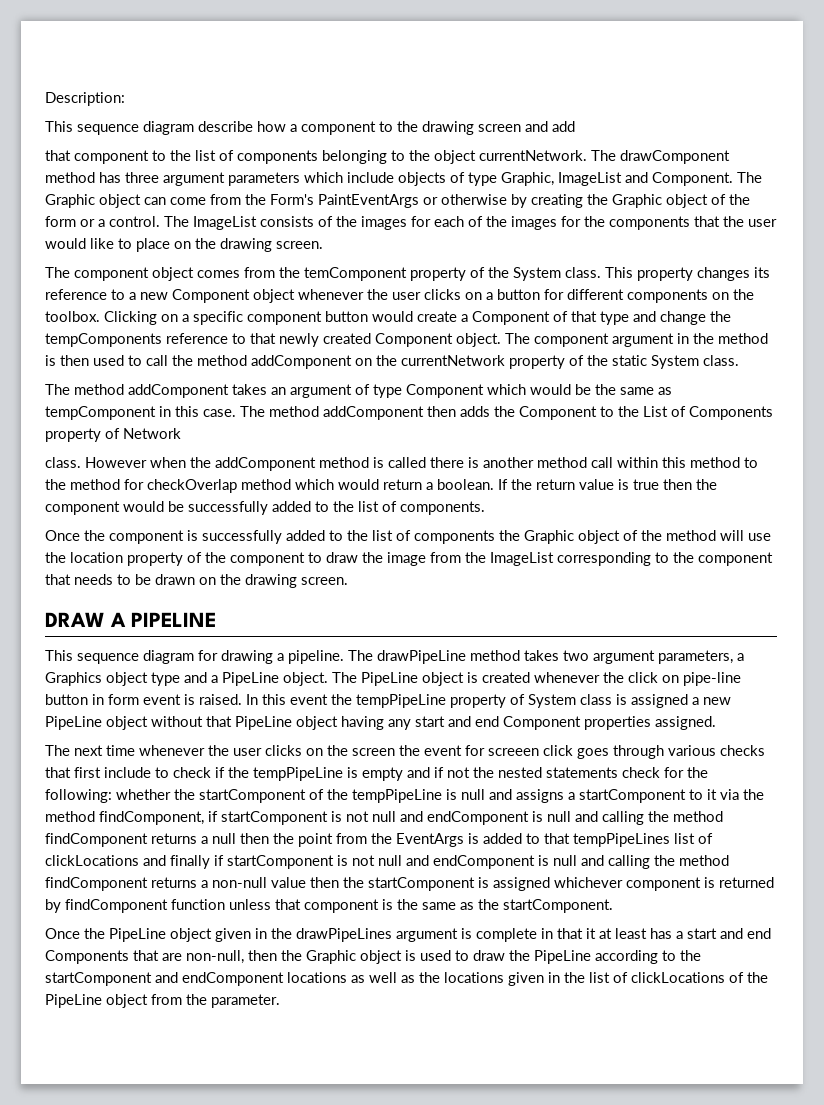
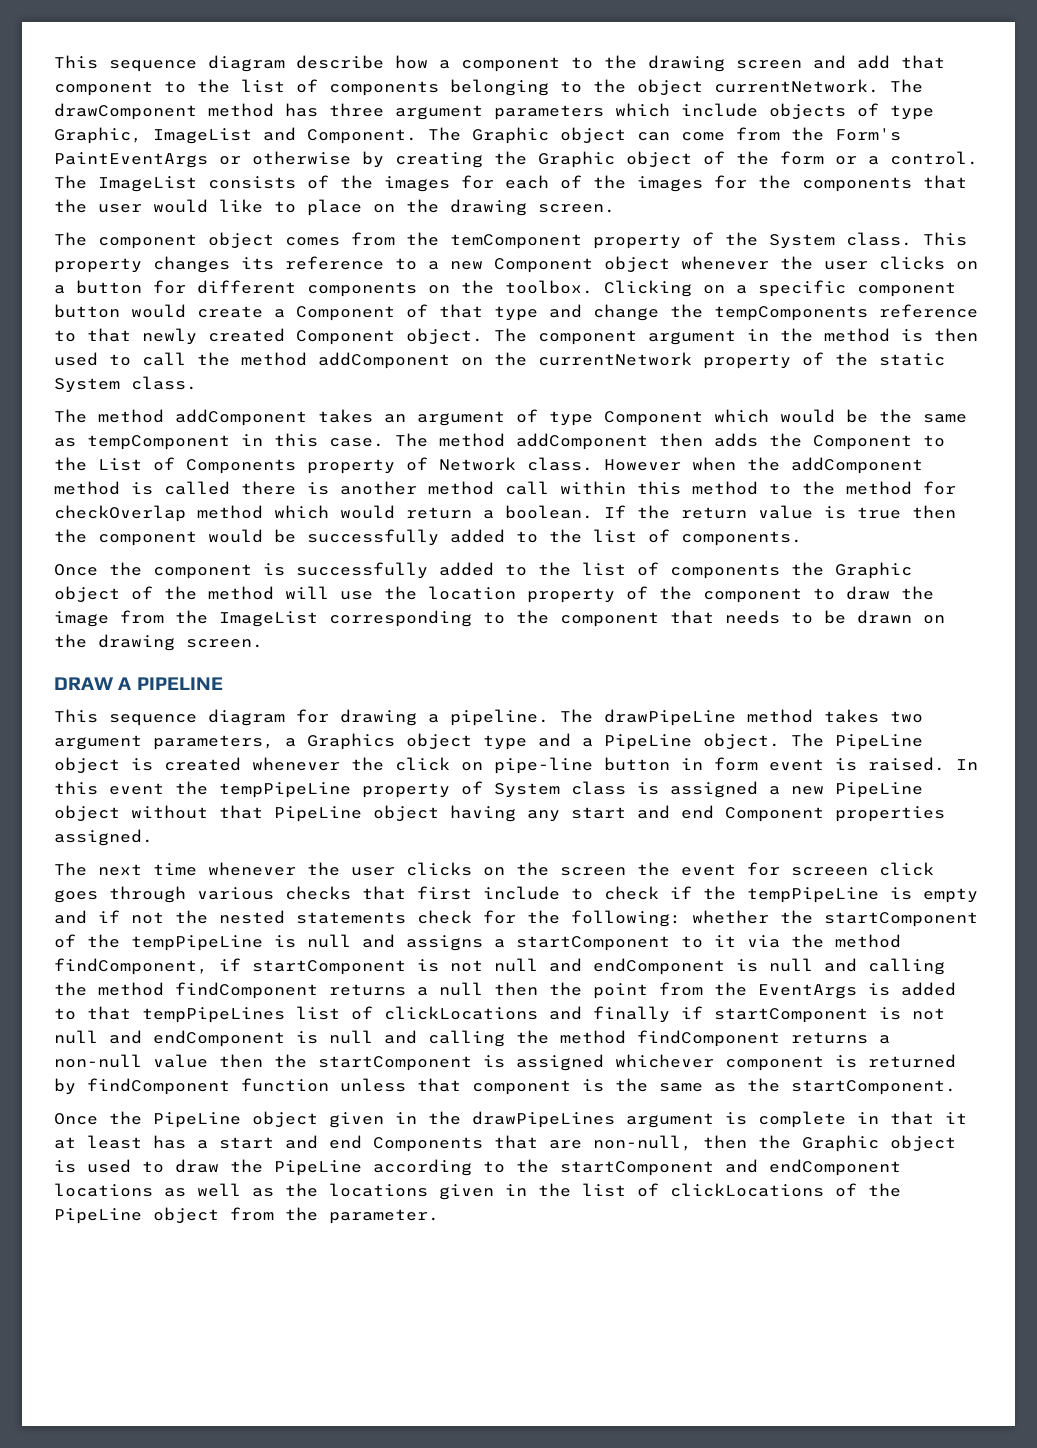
[45,92,125,106] Description: // -> (54, 62) none
(575, 126) // -> (890, 62) none
(181, 433) // -> (516, 464) none

